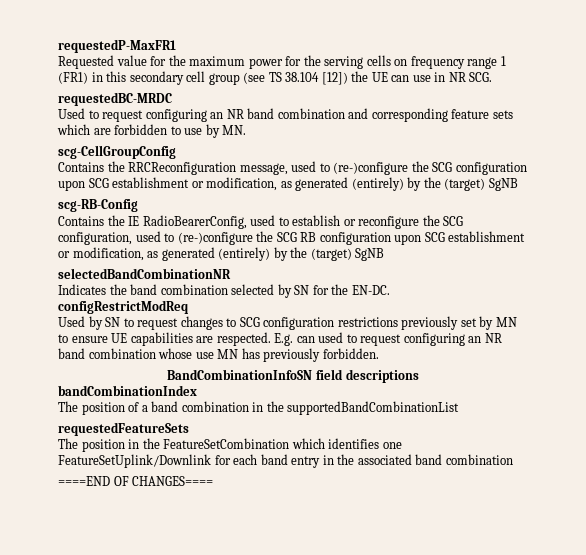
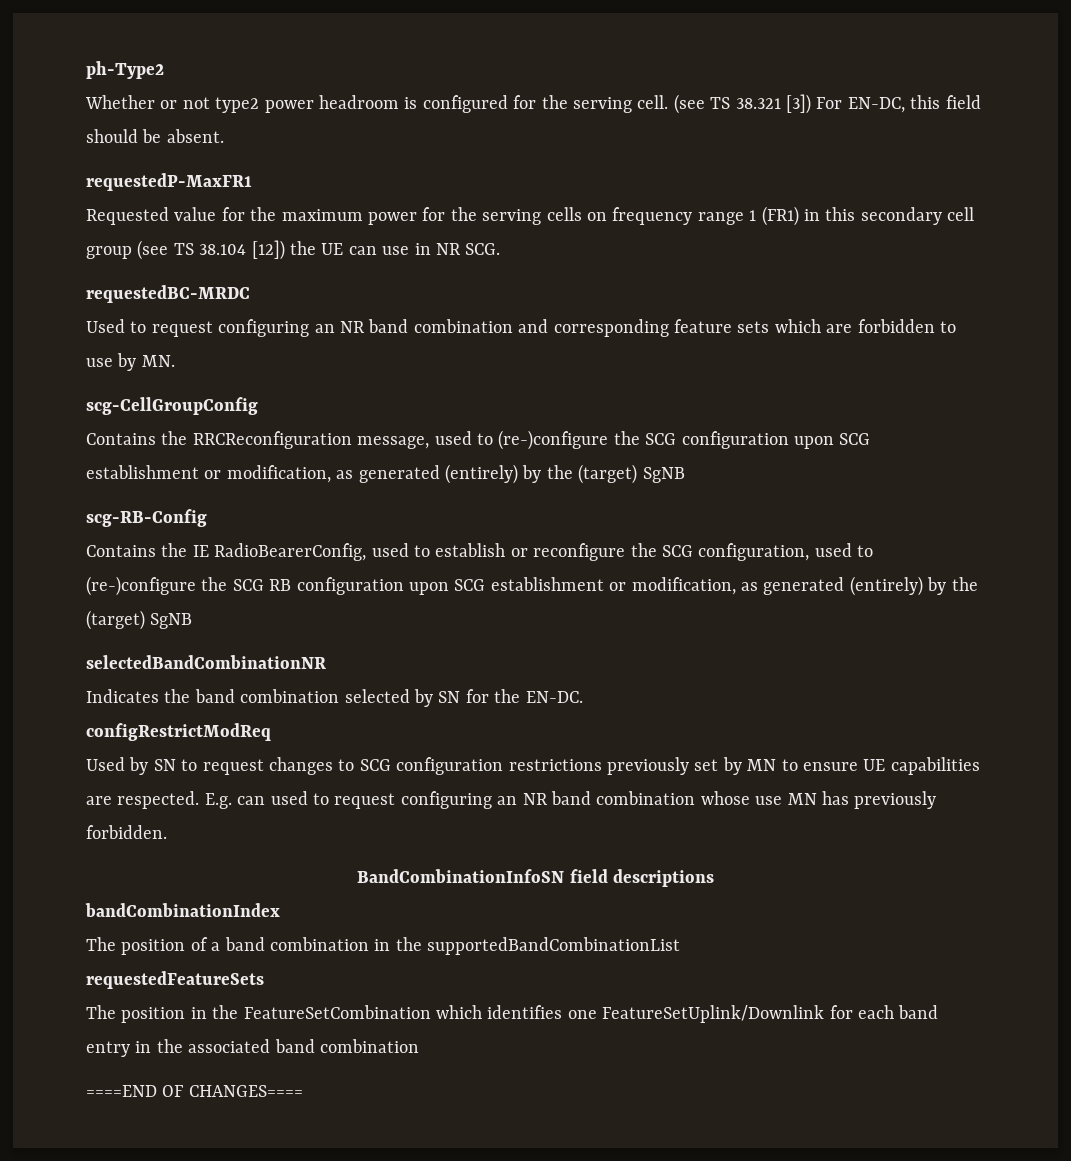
(58, 46) none -> [86,61,164,79] [85,94,981,114] [86,129,224,143] ph-Type2 // Whether or not type2 power headroom is configured for the serving cell. (see TS 38.321 [3]) For EN-DC, this field should be absent. //

